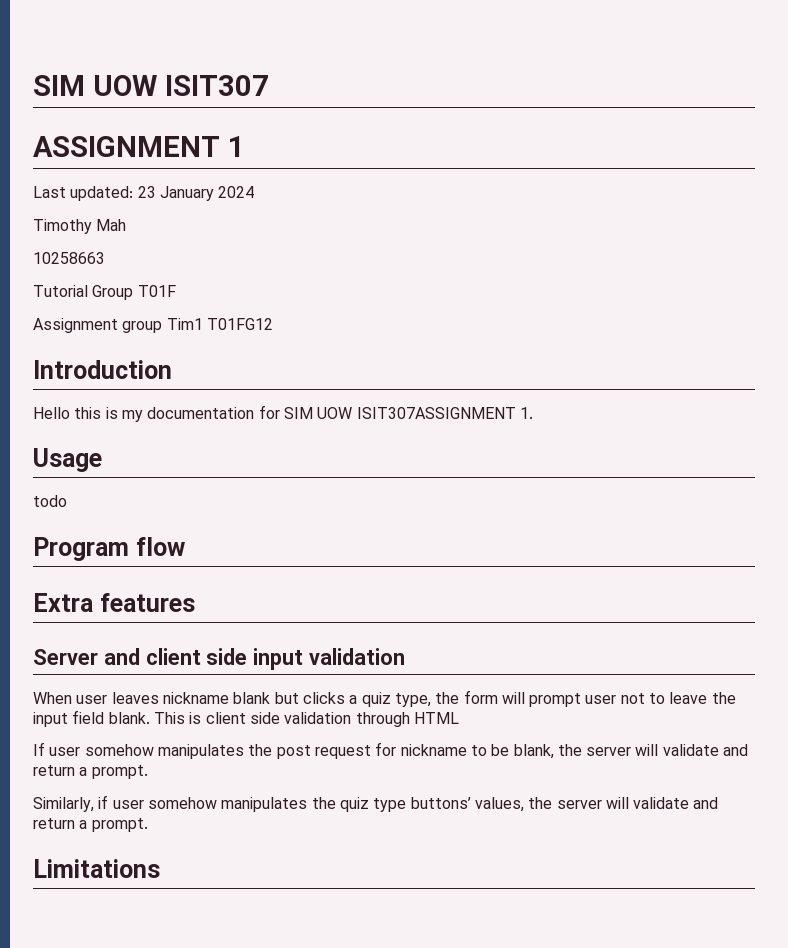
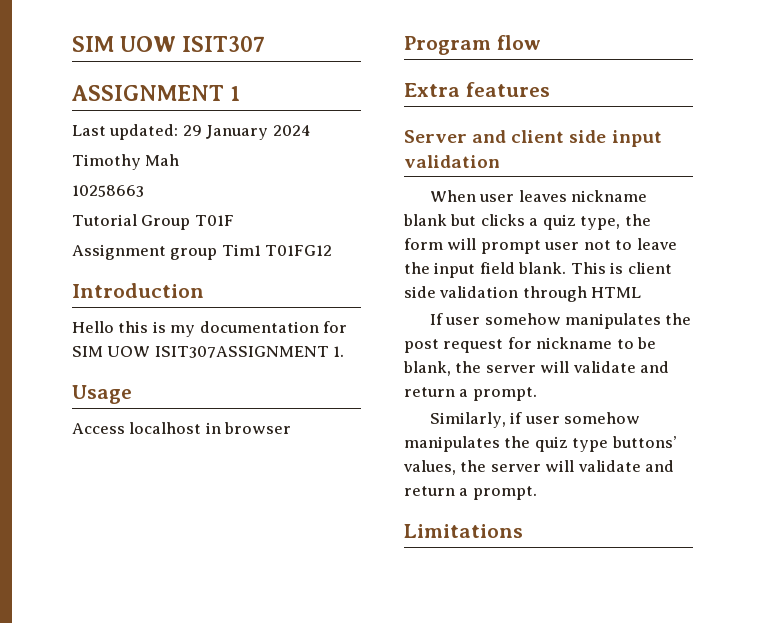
[137,186,156,198] 23 -> [182,125,202,136] 29
[33,495,67,507] todo -> [72,422,292,434] Access localhost in browser

